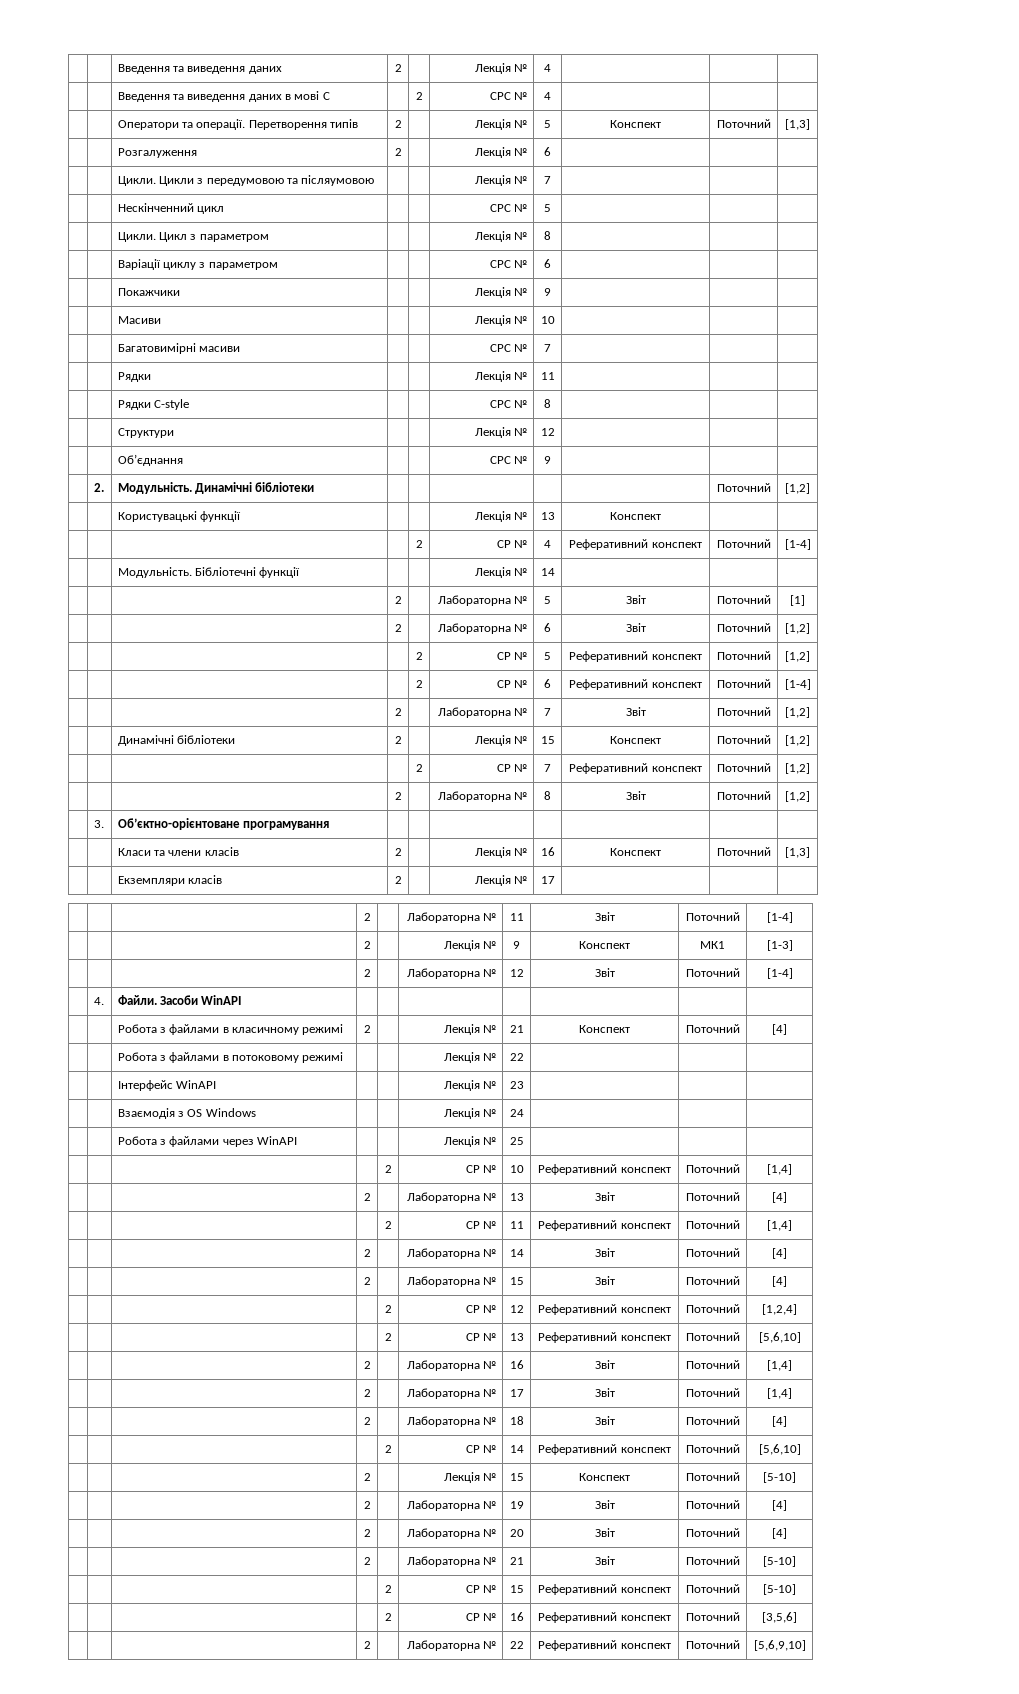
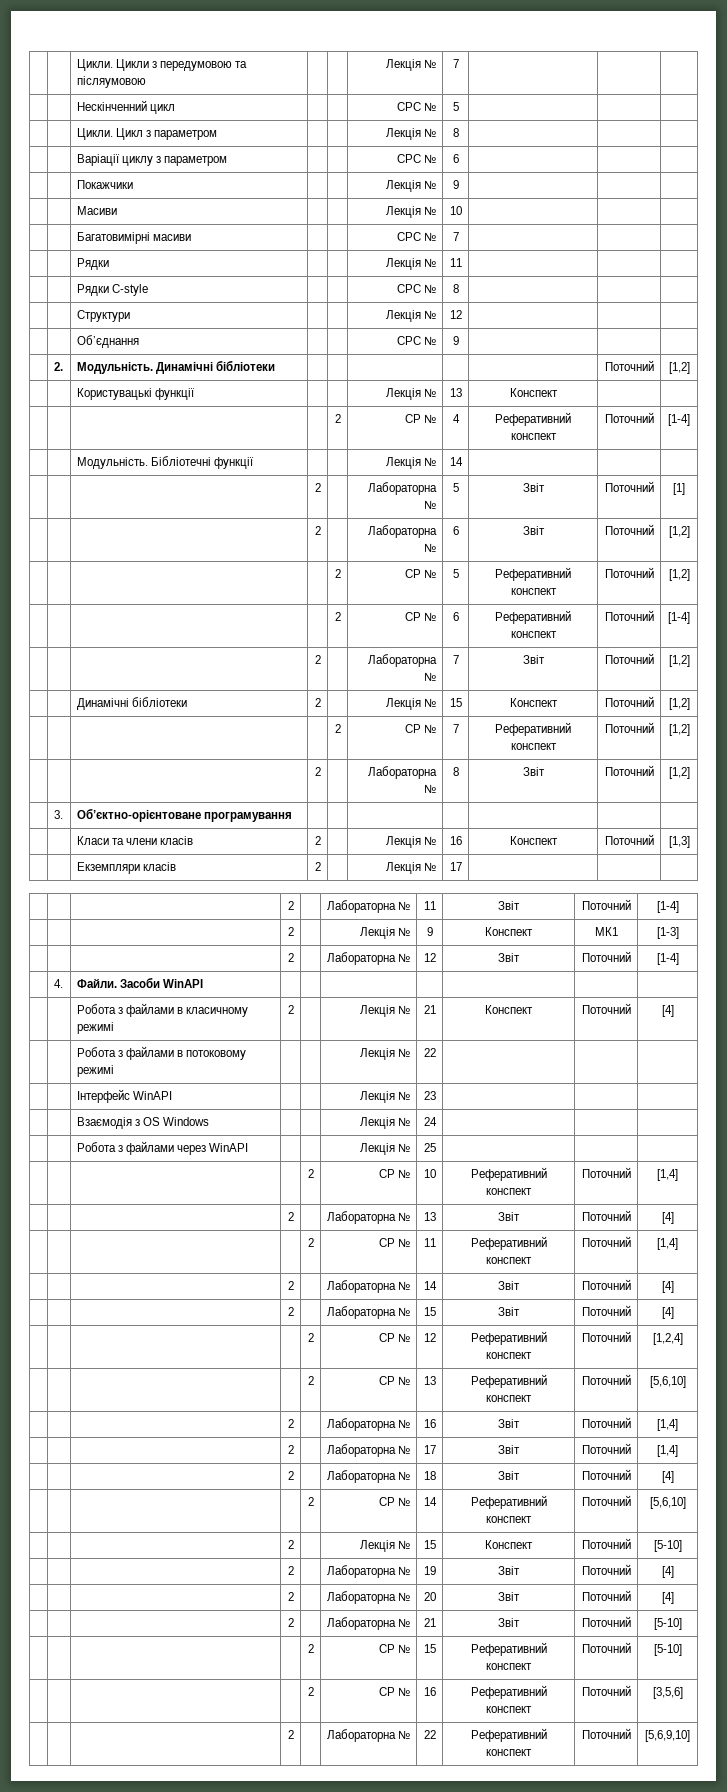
[117,64,282,74] [394,64,402,72] [475,63,528,74] [544,64,551,72] [117,91,330,102] [415,92,423,100] [490,92,528,100] [544,92,551,100] [117,119,359,130] [394,120,402,128] [475,119,528,130] [544,120,551,128] [610,120,661,128] [716,119,771,128] [785,119,810,130] [117,148,197,158] [394,148,402,156] [475,147,528,158] [544,147,551,156] | | Введення та виведення даних | 2 | | Лекція № | 4 | | | // | | Введення та виведення даних в мові С | | 2 | СРС № | 4 | | | // | | Оператори та операції. Перетворення типів | 2 | | Лекція № | 5 | Конспект | Поточний | [1,3] // | | Розгалуження | 2 | | Лекція № | 6 | | | // | -> (76, 65) |

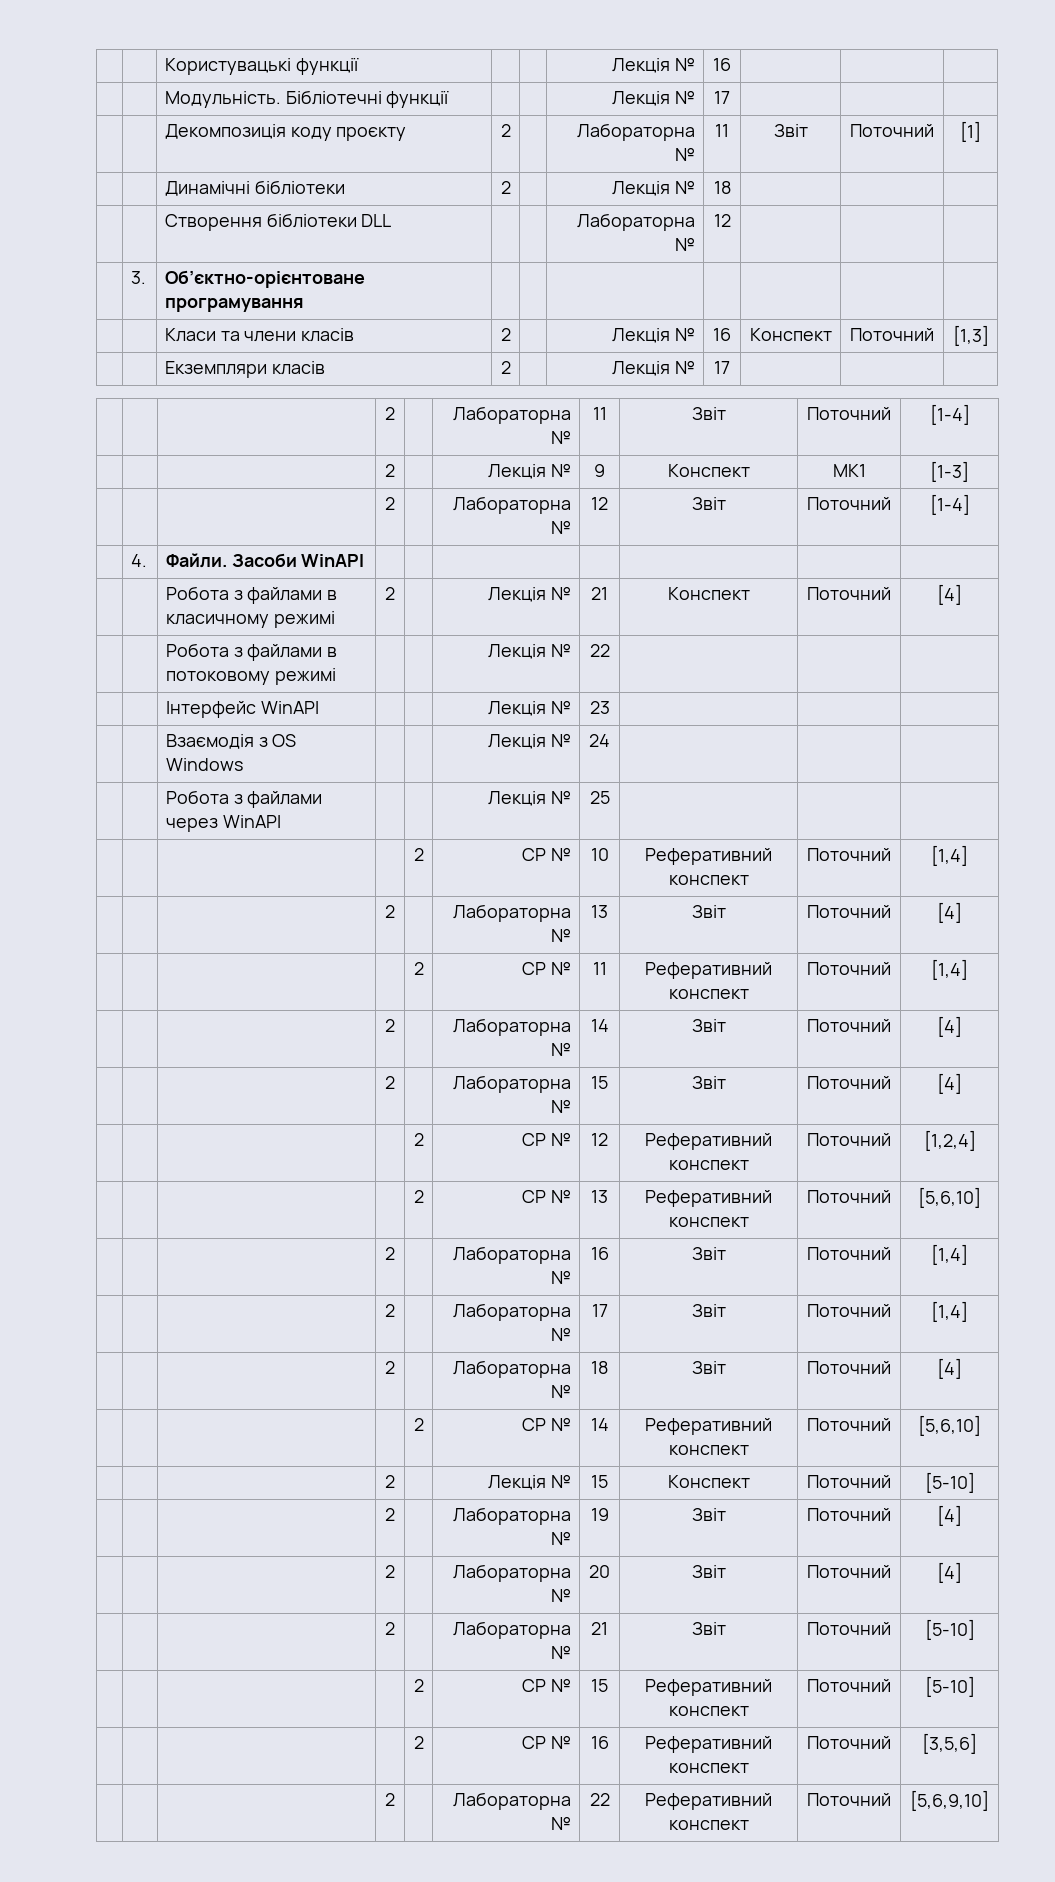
[76,59,247,71] [76,76,146,88] [386,59,437,71] [452,59,459,68] [76,100,175,114] [397,102,437,111] [452,102,459,111] [76,128,217,140] [386,128,437,140] [452,128,459,137] [76,154,227,166] [397,154,437,163] [452,154,459,163] [76,180,133,189] [386,180,437,192] [452,180,459,189] [76,206,117,215] [386,206,437,218] [449,206,462,215] [76,232,191,244] [397,232,437,241] [452,232,459,241] [76,258,109,270] [386,258,437,270] [449,258,462,267] [76,284,148,296] [397,284,437,293] [452,284,459,293] [76,310,130,322] [386,310,437,322] [449,310,462,319] [76,335,139,348] [397,336,437,345] [452,336,459,345] [53,362,63,371] [76,360,275,374] [604,360,654,371] [668,362,690,374] [76,388,195,400] [386,388,437,400] [449,388,462,397] [509,388,558,397] [334,414,341,423] [405,414,437,423] [452,414,460,423] [495,412,571,426] [510,433,557,440] [604,412,654,423] [668,414,690,426] | | Цикли. Цикли з передумовою та післяумовою | | | Лекція № | 7 | | | // | | Нескінченний цикл | | | СРС № | 5 | | | // | | Цикли. Цикл з параметром | | | Лекція № | 8 | | | // | | Варіації циклу з параметром | | | СРС № | 6 | | | // | | Покажчики | | | Лекція № | 9 | | | // | | Масиви | | | Лекція № | 10 | | | // | | Багатовимірні масиви | | | СРС № | 7 | | | // | | Рядки | | | Лекція № | 11 | | | // | | Рядки C-style | | | СРС № | 8 | | | // | | Структури | | | Лекція № | 12 | | | // | | Об’єднання | | | СРС № | 9 | | | // | 2. | Модульність. Динамічні бібліотеки | | | | | | Поточний | [1,2] // | | Користувацькі функції | | | Лекція № | 13 | Конспект | | // | | | | 2 | СР № | 4 | Реферативний конспект | Поточний | [1-4] -> [164,58,359,75] [612,57,696,73] [713,58,731,71] | | Користувацькі функції | | | Лекція № | 16 | | |
[449,457,463,466] [314,483,321,492] [368,482,438,495] [424,500,437,509] [452,483,459,492] 14 | | | // | | | 2 | | Лабораторна № | 5 -> [714,91,730,104] [164,124,407,141] [500,124,511,137] [577,123,696,141] [675,147,696,161] [715,124,729,137] 17 | | | // | | Декомпозиція коду проєкту | 2 | | Лабораторна № | 11
[314,526,321,535] [368,525,438,538] [424,543,437,552] [452,526,459,535] [522,526,545,535] [604,524,654,535] [668,526,690,538] [334,569,341,578] [405,569,437,578] [452,569,459,578] [495,567,571,581] [510,588,557,595] [604,567,654,578] [668,569,690,581] [334,612,341,621] [405,612,437,621] [452,612,459,621] [495,610,571,624] [510,631,557,638] [604,610,654,621] [668,612,690,624] [314,655,321,664] [368,654,438,667] [424,672,437,681] [452,655,459,664] [522,655,545,664] [604,653,654,664] [668,655,690,667] // | | | 2 | | Лабораторна № | 6 | Звіт | Поточний | [1,2] // | | | | 2 | СР № | 5 | Реферативний конспект | Поточний | [1,2] // | | | | 2 | СР № | 6 | Реферативний конспект | Поточний | [1-4] // | | | 2 | | Лабораторна № | 7 | Звіт | Поточний | [1,2] -> (981, 131) none
[449,698,462,707] [509,698,558,707] [604,696,654,707] [668,698,690,710] [334,724,341,733] [405,724,437,733] [452,724,459,733] [495,722,571,736] [510,743,557,750] [604,722,654,733] [668,724,690,736] [314,767,321,776] [368,766,438,779] [424,784,437,793] [452,767,459,776] [522,767,545,776] [604,765,654,776] [668,767,690,779] 15 | Конспект | Поточний | [1,2] // | | | | 2 | СР № | 7 | Реферативний конспект | Поточний | [1,2] // | | | 2 | | Лабораторна № | 8 | Звіт | Поточний | [1,2] -> [713,181,731,194] [164,213,392,231] [577,213,696,231] [675,237,696,251] [713,214,731,227] 18 | | | // | | Створення бібліотеки DLL | | | Лабораторна № | 12 | | |

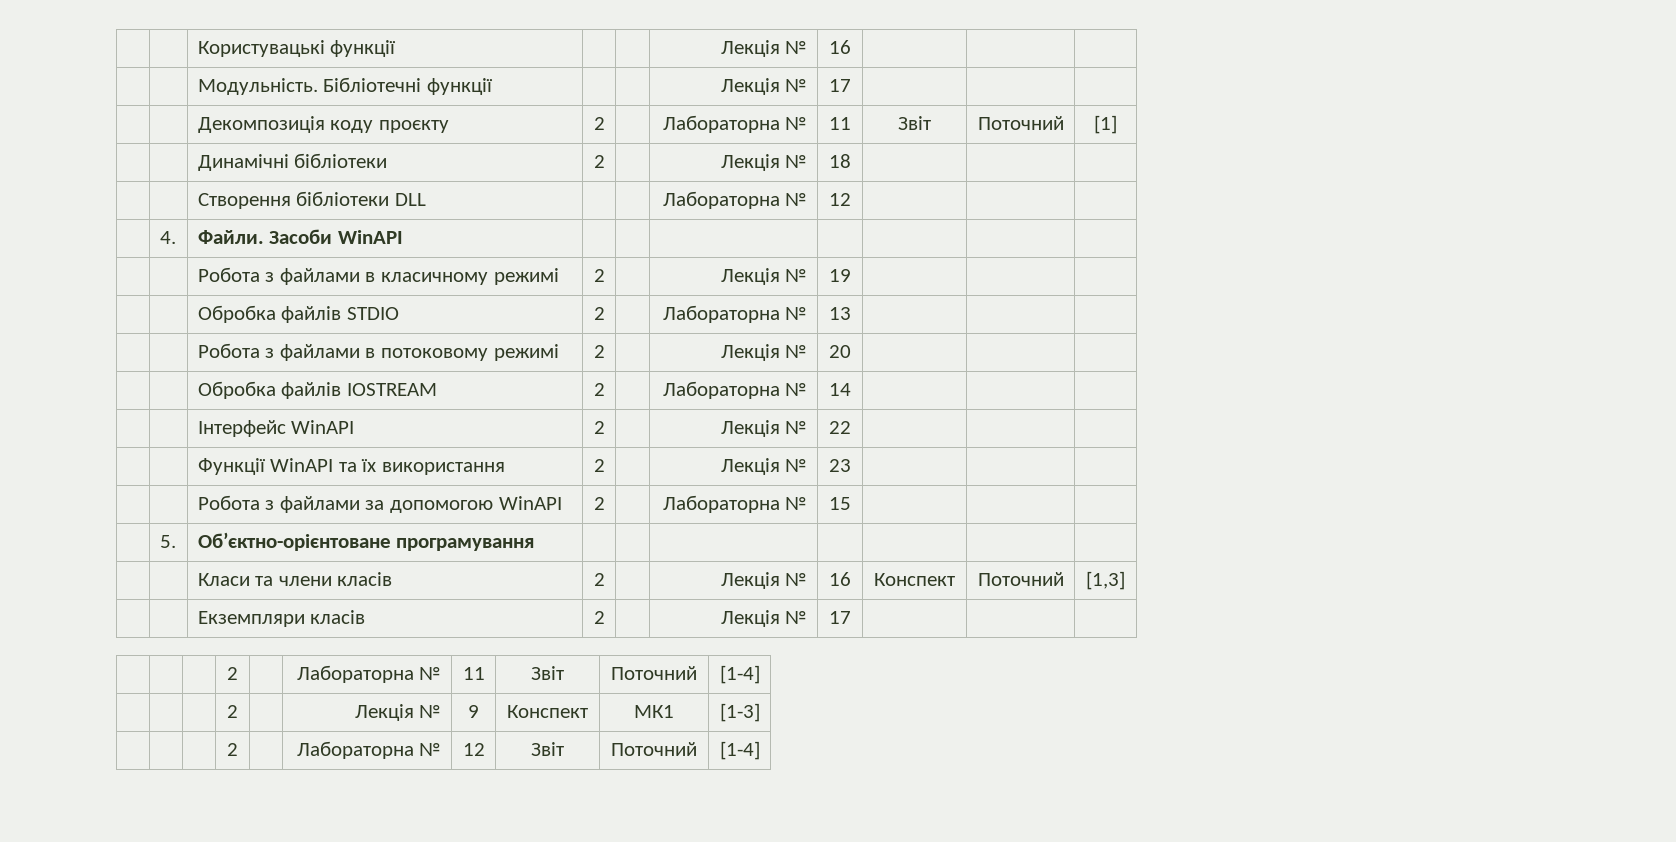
[130,271,146,284] 3. -> [159,231,176,244] [197,229,403,244] [197,267,559,285] [593,269,605,282] [720,268,808,285] [829,269,851,282] [197,305,399,323] [593,307,605,320] [662,305,808,323] [829,307,851,320] [197,343,559,361] [593,345,605,358] [720,344,808,361] [829,345,851,358] [197,381,437,399] [593,383,605,396] [662,381,808,399] [829,383,851,396] [197,420,355,437] [593,421,605,434] [720,420,808,437] [829,421,851,434] [197,458,505,475] [593,459,605,472] [720,458,808,475] [829,459,851,472] [197,495,562,513] [593,497,605,510] [662,495,808,513] [829,497,851,510] [159,535,176,548] 4. | Файли. Засоби WinAPI | | | | | | | // | | Робота з файлами в класичному режимі | 2 | | Лекція № | 19 | | | // | | Обробка файлів STDIO | 2 | | Лабораторна № | 13 | | | // | | Робота з файлами в потоковому режимі | 2 | | Лекція № | 20 | | | // | | Обробка файлів IOSTREAM | 2 | | Лабораторна № | 14 | | | // | | Інтерфейс WinAPI | 2 | | Лекція № | 22 | | | // | | Функції WinAPI та їх використання | 2 | | Лекція № | 23 | | | // | | Робота з файлами за допомогою WinAPI | 2 | | Лабораторна № | 15 | | | // | 5.
[130,554,147,567] [165,553,365,568] [165,586,338,604] [165,611,335,628] [385,587,395,600] [488,586,572,602] [591,587,608,600] [667,587,750,600] [807,587,891,600] [937,584,962,605] [165,643,338,661] [165,668,336,685] [488,643,572,659] [589,644,610,657] [165,701,319,718] [488,700,572,716] [589,701,610,714] [165,734,297,749] [165,758,243,771] [488,733,572,749] [589,734,610,747] [165,790,323,808] [165,815,281,832] [488,790,572,806] [589,791,610,804] [413,848,424,861] [522,847,572,861] [590,848,609,861] [645,848,772,865] [668,875,749,885] [807,848,891,861] [931,845,968,866] [385,905,395,918] [453,904,572,922] [551,928,572,942] [591,905,608,918] [691,905,726,918] [807,905,891,918] [937,902,962,923] [413,962,424,975] [522,961,572,975] [592,962,607,975] [645,962,772,979] [668,989,749,999] [807,962,891,975] [931,959,968,980] [385,1019,395,1032] [453,1018,572,1036] [551,1042,572,1056] [590,1019,609,1032] [691,1019,726,1032] [807,1019,891,1032] [937,1016,962,1037] [385,1076,395,1089] [453,1075,572,1093] [551,1099,572,1113] [591,1076,608,1089] [691,1076,726,1089] [807,1076,891,1089] [937,1073,962,1094] [413,1133,424,1146] [522,1132,572,1146] [591,1133,608,1146] [645,1133,772,1150] [668,1160,749,1170] [807,1133,891,1146] [923,1130,976,1151] [413,1190,424,1203] [522,1189,572,1203] [591,1190,608,1203] [645,1190,772,1207] [668,1217,749,1227] [807,1190,891,1203] [918,1187,981,1208] [385,1247,395,1260] [453,1246,572,1264] [551,1270,572,1284] [590,1247,609,1260] [691,1247,726,1260] [807,1247,891,1260] [931,1244,968,1265] [385,1304,395,1317] [453,1303,572,1321] [551,1327,572,1341] [591,1304,608,1317] [691,1304,726,1317] [807,1304,891,1317] [931,1301,968,1322] [385,1361,395,1374] [453,1360,572,1378] [551,1384,572,1398] [591,1361,608,1374] [691,1361,726,1374] [807,1361,891,1374] [937,1358,962,1379] [413,1418,424,1431] [522,1417,572,1431] [590,1418,609,1431] [645,1418,772,1435] [668,1445,749,1455] [807,1418,891,1431] [918,1415,981,1436] [385,1475,395,1488] [488,1474,572,1490] [591,1475,608,1488] [667,1475,750,1488] [807,1475,891,1488] [924,1472,975,1493] [385,1508,395,1521] [453,1507,572,1525] [551,1531,572,1545] [590,1508,609,1521] [691,1508,726,1521] [807,1508,891,1521] [937,1505,962,1526] [385,1565,395,1578] [453,1564,572,1582] [551,1588,572,1602] [589,1565,610,1578] [691,1565,726,1578] [807,1565,891,1578] [937,1562,962,1583] [385,1622,395,1635] [453,1621,572,1639] [551,1645,572,1659] [591,1622,608,1635] [691,1622,726,1635] [807,1622,891,1635] [924,1619,975,1640] [413,1679,424,1692] [522,1678,572,1692] [591,1679,608,1692] [645,1679,772,1696] [668,1706,749,1716] [807,1679,891,1692] [924,1676,975,1697] [413,1736,424,1749] [522,1735,572,1749] [590,1736,609,1749] [645,1736,772,1753] [668,1763,749,1773] [807,1736,891,1749] [922,1733,977,1754] [385,1793,395,1806] [453,1792,572,1810] [551,1816,572,1830] [589,1793,610,1806] [645,1793,772,1810] [668,1820,749,1830] [807,1793,891,1806] [910,1790,989,1811] // | 4. | Файли. Засоби WinAPI | | | | | | | // | | Робота з файлами в класичному режимі | 2 | | Лекція № | 21 | Конспект | Поточний | [4] // | | Робота з файлами в потоковому режимі | | | Лекція № | 22 | | | // | | Інтерфейс WinAPI | | | Лекція № | 23 | | | // | | Взаємодія з OS Windows | | | Лекція № | 24 | | | // | | Робота з файлами через WinAPI | | | Лекція № | 25 | | | // | | | | 2 | СР № | 10 | Реферативний конспект | Поточний | [1,4] // | | | 2 | | Лабораторна № | 13 | Звіт | Поточний | [4] // | | | | 2 | СР № | 11 | Реферативний конспект | Поточний | [1,4] // | | | 2 | | Лабораторна № | 14 | Звіт | Поточний | [4] // | | | 2 | | Лабораторна № | 15 | Звіт | Поточний | [4] // | | | | 2 | СР № | 12 | Реферативний конспект | Поточний | [1,2,4] // | | | | 2 | СР № | 13 | Реферативний конспект | Поточний | [5,6,10] // | | | 2 | | Лабораторна № | 16 | Звіт | Поточний | [1,4] // | | | 2 | | Лабораторна № | 17 | Звіт | Поточний | [1,4] // | | | 2 | | Лабораторна № | 18 | Звіт | Поточний | [4] // | | | | 2 | СР № | 14 | Реферативний конспект | Поточний | [5,6,10] // | | | 2 | | Лекція № | 15 | Конспект | Поточний | [5-10] // | | | 2 | | Лабораторна № | 19 | Звіт | Поточний | [4] // | | | 2 | | Лабораторна № | 20 | Звіт | Поточний | [4] // | | | 2 | | Лабораторна № | 21 | Звіт | Поточний | [5-10] // | | | | 2 | СР № | 15 | Реферативний конспект | Поточний | [5-10] // | | | | 2 | СР № | 16 | Реферативний конспект | Поточний | [3,5,6] // | | | 2 | | Лабораторна № | 22 | Реферативний конспект | Поточний | [5,6,9,10] -> (760, 750) none

